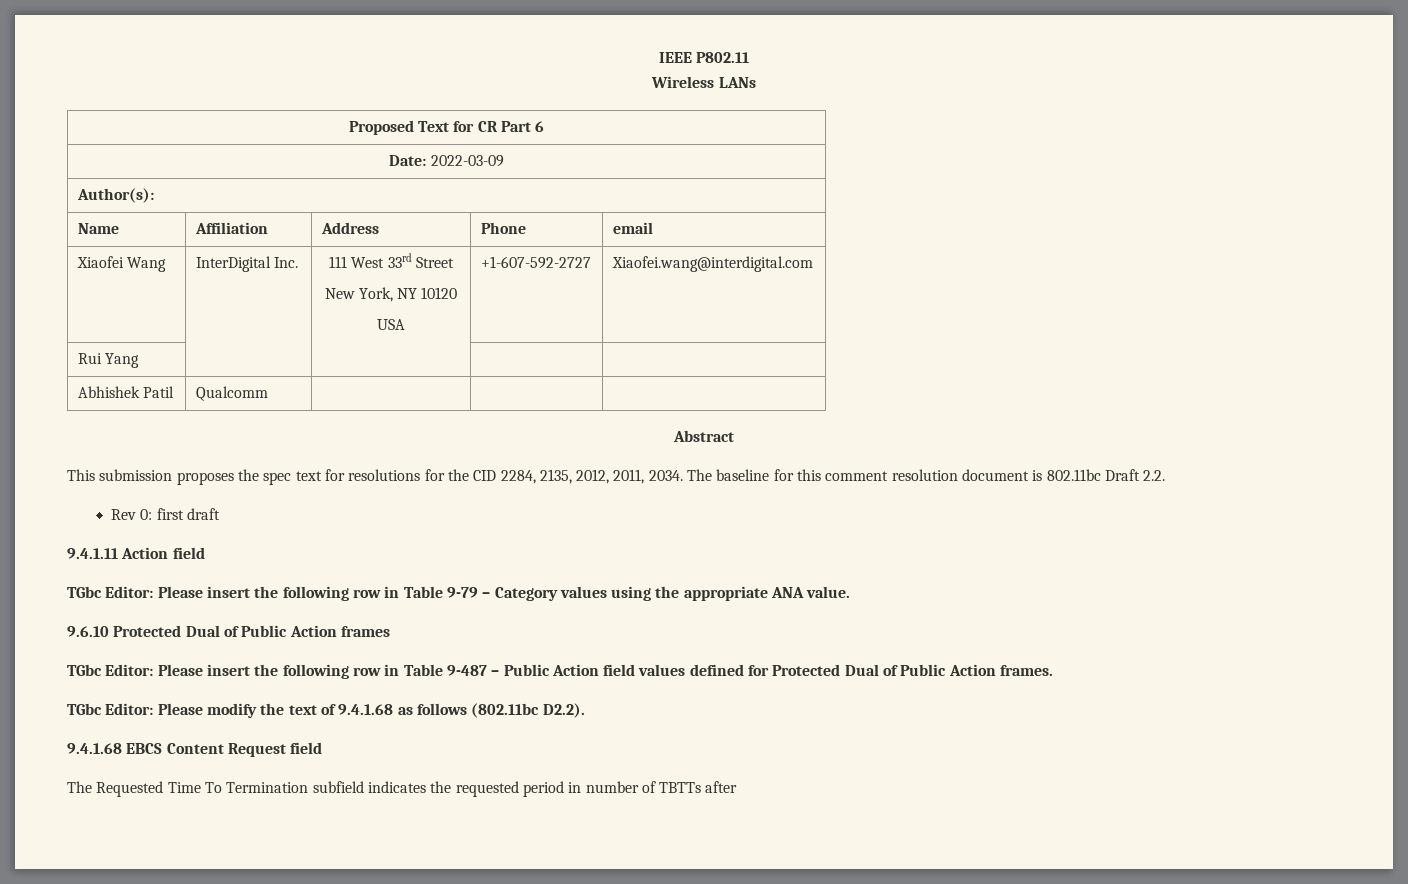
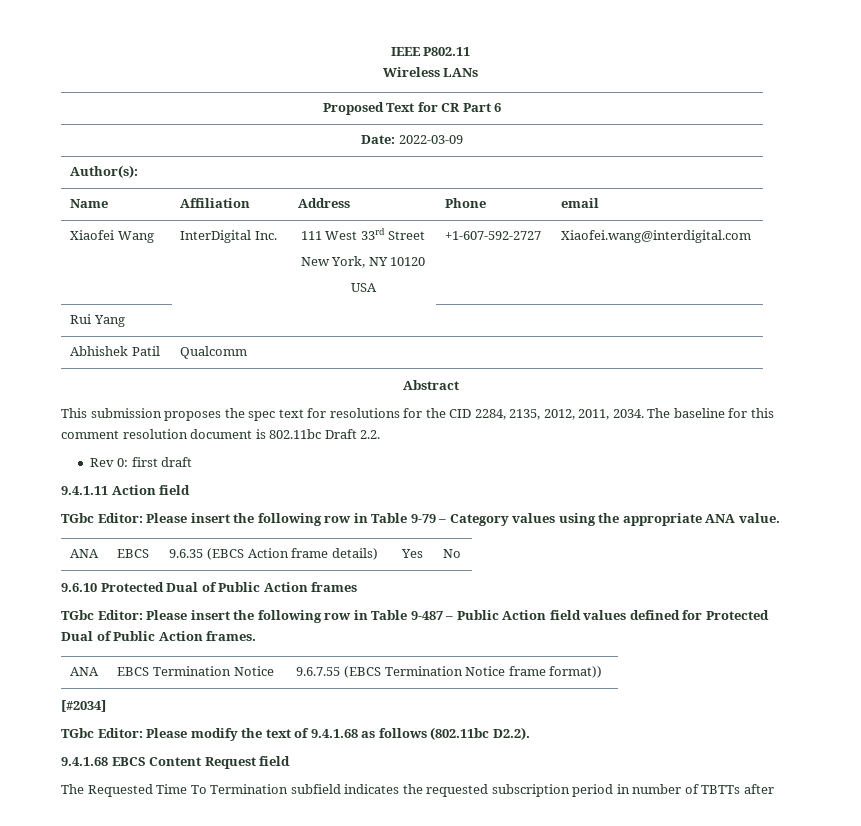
(851, 592) none -> [70,549,100,558] [117,549,150,558] [169,548,378,560] [401,549,424,558] [443,549,462,558] // ANA | EBCS | 9.6.35 (EBCS Action frame details) | Yes | No
(1054, 670) none -> [70,667,100,676] [117,666,274,676] [296,666,603,678] [61,700,106,712] // ANA | EBCS Termination Notice | 9.6.7.55 (EBCS Termination Notice frame format)) // [#2034]
(519, 789) none -> [491,784,570,797] subscription

